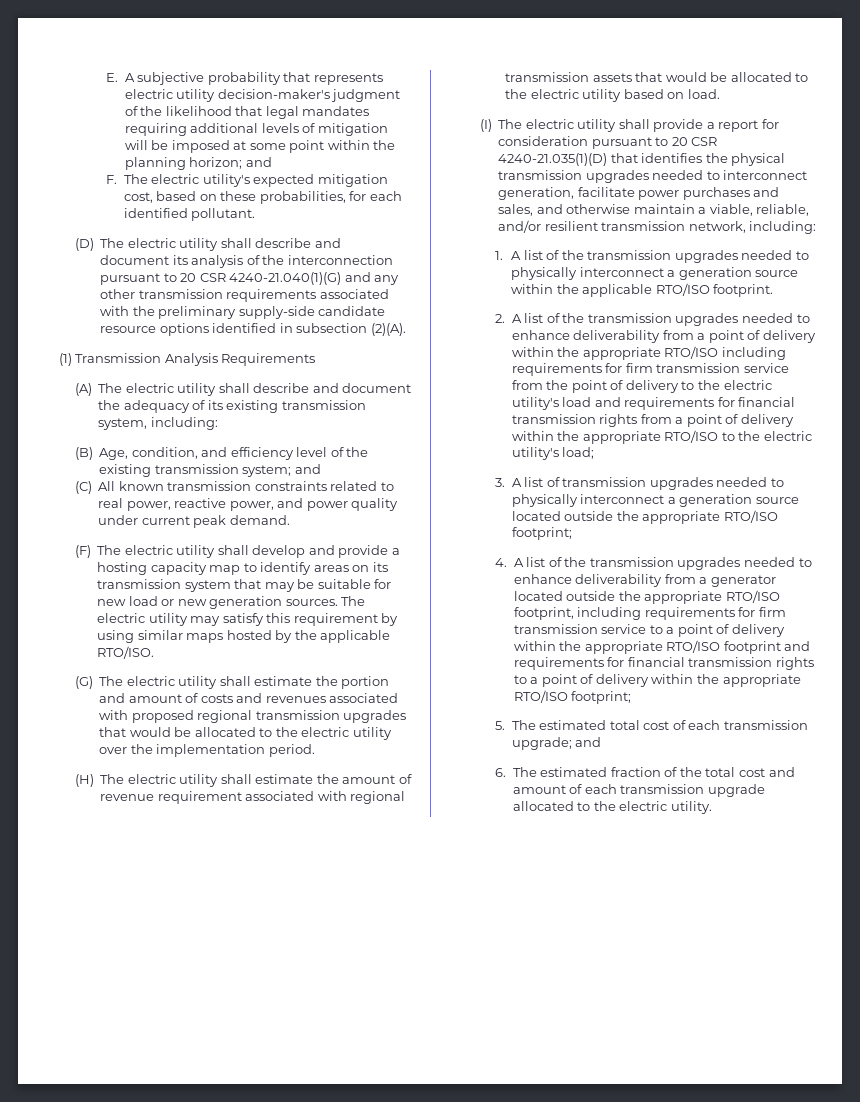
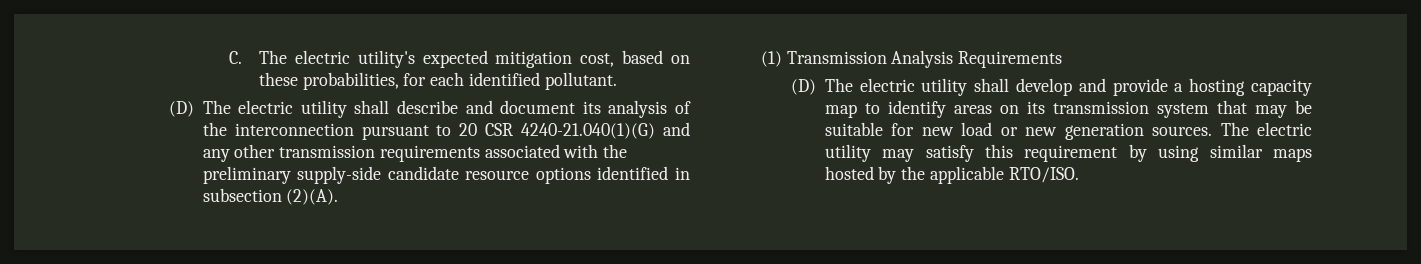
[106,72,383,85] [124,89,401,102] [124,106,370,119] [124,123,388,136] [124,140,396,153] [124,157,272,170] [106,175,118,184] E. A subjective probability that represents electric utility decision-maker's judgment of the likelihood that legal mandates requiring additional levels of mitigation will be imposed at some point within the planning horizon; and // F. -> [228,51,242,64] C.
[74,383,412,396] [98,400,366,413] [98,417,218,430] [74,447,369,460] [99,464,321,477] [74,481,394,494] [98,498,399,511] [98,515,290,528] [74,545,249,558] (A) The electric utility shall describe and document the adequacy of its existing transmission system, including: // (B) Age, condition, and efficiency level of the existing transmission system; and // (C) All known transmission constraints related to real power, reactive power, and power quality under current peak demand. // (F) The electric utility shall -> [790,78,1010,96] (D) The electric utility shall
[74,676,390,689] [99,693,399,703] [99,710,407,723] [99,727,392,740] [99,744,315,757] [74,774,412,787] [100,791,406,804] [505,72,809,82] [505,89,720,102] [479,119,779,132] [498,136,718,149] [498,153,786,166] [498,170,808,183] [498,187,780,200] [498,204,810,216] [498,220,817,234] [495,250,809,263] [511,267,799,280] [511,283,774,297] [495,313,810,326] [511,330,816,343] [511,346,786,360] [511,363,789,376] [511,380,772,393] [511,397,796,410] [511,414,794,427] [511,430,812,444] [511,447,595,460] [495,477,784,490] [511,494,799,507] [511,510,778,524] [511,527,572,540] [495,557,812,570] [513,574,776,587] [513,590,780,604] [513,607,786,620] [513,624,785,637] [513,640,811,654] [513,657,814,670] [513,674,801,687] [513,690,632,704] [495,720,808,730] [511,737,602,750] [495,767,795,777] [512,784,765,797] [512,801,712,814] // (G) The electric utility shall estimate the portion and amount of costs and revenues associated with proposed regional transmission upgrades that would be allocated to the electric utility over the implementation period. // (H) The electric utility shall estimate the amount of revenue requirement associated with regional transmission assets that would be allocated to the electric utility based on load. // (I) The electric utility shall provide a report for consideration pursuant to 20 CSR 4240-21.035(1)(D) that identifies the physical transmission upgrades needed to interconnect generation, facilitate power purchases and sales, and otherwise maintain a viable, reliable, and/or resilient transmission network, including: // 1. A list of the transmission upgrades needed to physically interconnect a generation source within the applicable RTO/ISO footprint. // 2. A list of the transmission upgrades needed to enhance deliverability from a point of delivery within the appropriate RTO/ISO including requirements for firm transmission service from the point of delivery to the electric utility's load and requirements for financial transmission rights from a point of delivery within the appropriate RTO/ISO to the electric utility's load; // 3. A list of transmission upgrades needed to physically interconnect a generation source located outside the appropriate RTO/ISO footprint; // 4. A list of the transmission upgrades needed to enhance deliverability from a generator located outside the appropriate RTO/ISO footprint, including requirements for firm transmission service to a point of delivery within the appropriate RTO/ISO footprint and requirements for financial transmission rights to a point of delivery within the appropriate RTO/ISO footprint; // 5. The estimated total cost of each transmission upgrade; and // 6. The estimated fraction of the total cost and amount of each transmission upgrade allocated to the electric utility. -> (1079, 175) none

